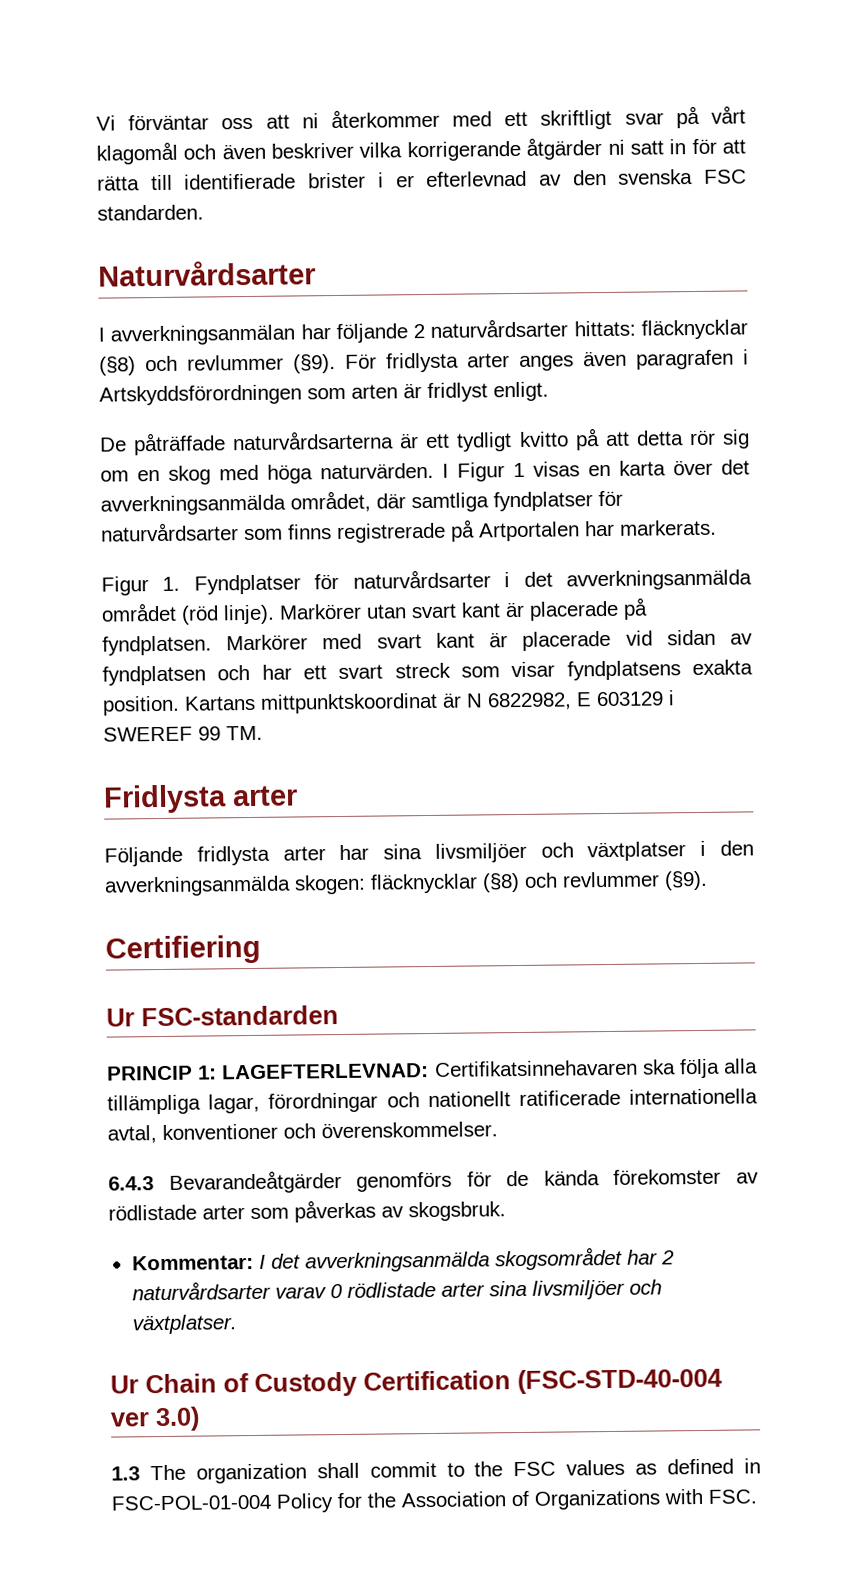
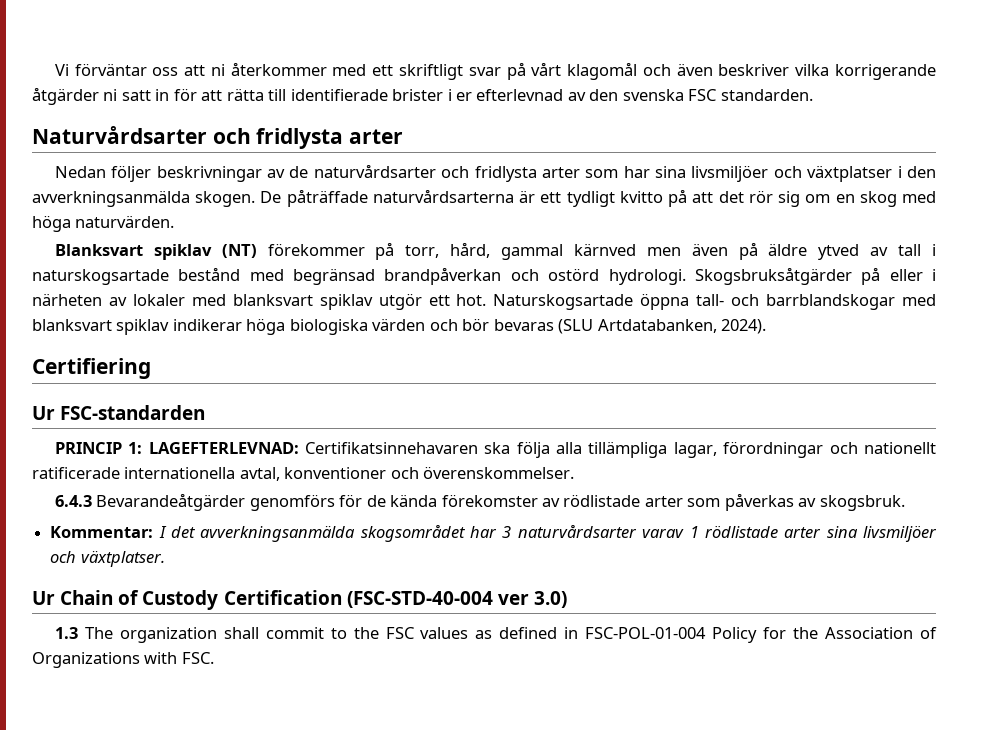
[98,318,748,346] [99,349,749,376] [99,381,549,406] // I avverkningsanmälan har följande 2 naturvårdsarter hittats: fläcknycklar (§8) och revlummer (§9). För fridlysta arter anges även paragrafen i Artskyddsförordningen som arten är fridlyst enligt. // -> [212,128,404,149] [54,164,936,182] [32,190,256,207] och fridlysta arter // Nedan följer beskrivningar av de naturvårdsarter och fridlysta arter som har sina livsmiljöer och växtplatser i den avverkningsanmälda skogen.
[635,430,684,446] detta -> [718,191,744,203] det
[442,459,750,482] [100,490,623,516] [100,519,717,544] [101,569,752,596] [101,597,648,625] [102,629,753,656] [102,659,753,686] [102,690,675,716] [103,725,263,742] [103,784,298,814] [104,840,754,867] [104,870,708,897] I Figur 1 visas en karta över det avverkningsanmälda området, där samtliga fyndplatser för naturvårdsarter som finns registrerade på Artportalen har markerats. // Figur 1. Fyndplatser för naturvårdsarter i det avverkningsanmälda området (röd linje). Markörer utan svart kant är placerade på fyndplatsen. Markörer med svart kant är placerade vid sidan av fyndplatsen och har ett svart streck som visar fyndplatsens exakta position. Kartans mittpunktskoordinat är N 6822982, E 603129 i SWEREF 99 TM. // Fridlysta arter // Följande fridlysta arter har sina livsmiljöer och växtplatser i den avverkningsanmälda skogen: fläcknycklar (§8) och revlummer (§9). -> [54,242,936,260] [32,267,937,285] [32,293,937,310] [32,318,767,335] // Blanksvart spiklav (NT) förekommer på torr, hård, gammal kärnved men även på äldre ytved av tall i naturskogsartade bestånd med begränsad brandpåverkan och ostörd hydrologi. Skogsbruksåtgärder på eller i närheten av lokaler med blanksvart spiklav utgör ett hot. Naturskogsartade öppna tall- och barrblandskogar med blanksvart spiklav indikerar höga biologiska värden och bör bevaras (SLU Artdatabanken, 2024).
[660,1250,675,1265] 2 -> [502,526,512,538] 3
[329,1283,343,1299] 0 -> [689,526,699,538] 1

